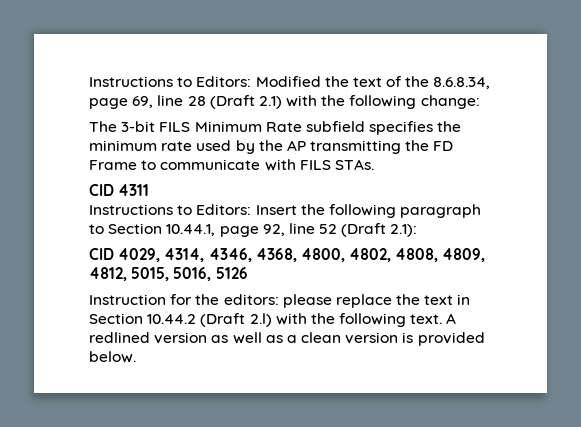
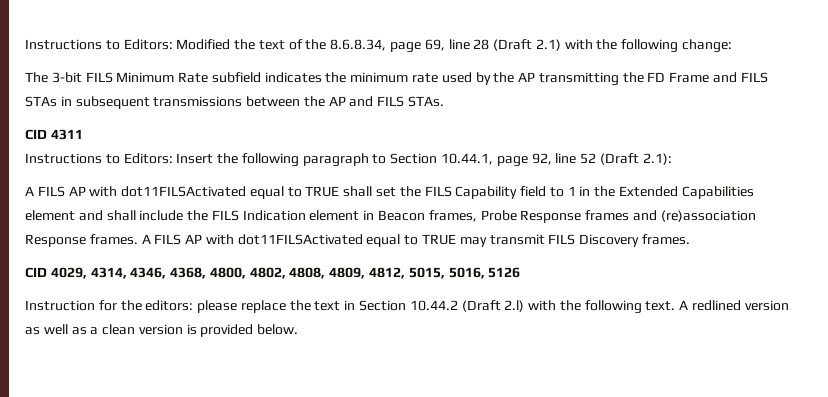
[369,121,434,135] specifies -> [264,72,322,83] indicates
[141,159,296,171] to communicate with -> [713,72,768,83] [25,96,374,109] and FILS STAs in subsequent transmissions between the AP and
(418, 230) none -> [25,186,754,199] [25,210,756,223] [25,234,690,247] // A FILS AP with dot11FILSActivated equal to TRUE shall set the FILS Capability field to 1 in the Extended Capabilities element and shall include the FILS Indication element in Beacon frames, Probe Response frames and (re)association Response frames. A FILS AP with dot11FILSActivated equal to TRUE may transmit FILS Discovery frames.

